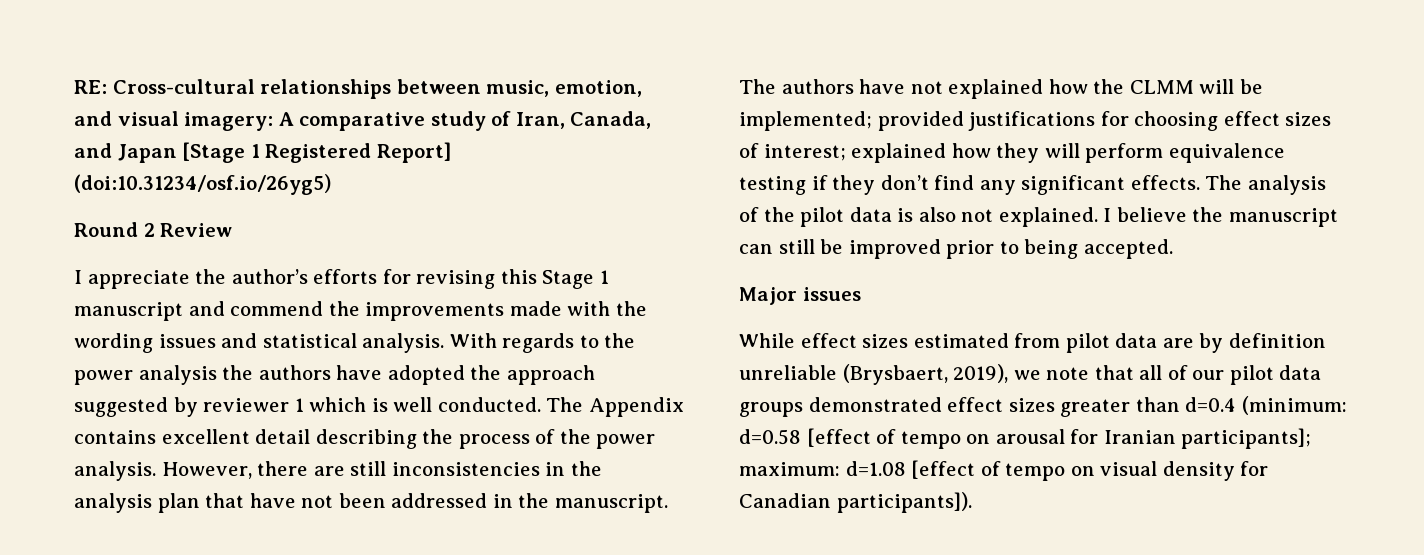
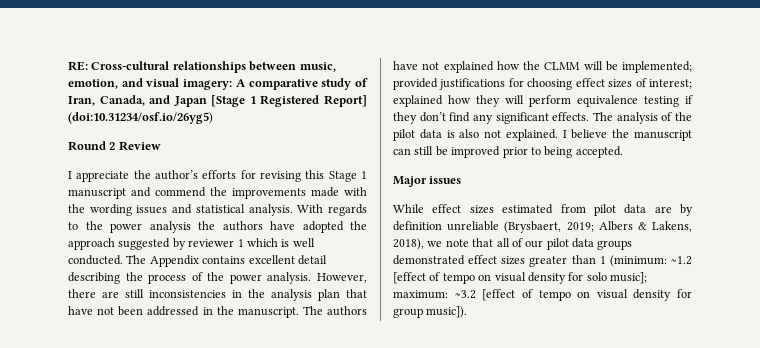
[953,364,1009,383] 2019), -> [566,221,692,232] [393,238,424,250] 2019; Albers & Lakens, 2018),
[1185,396,1347,415] [739,428,1312,449] [739,460,1269,481] [739,492,972,513] d=0.4 (minimum: d=0.58 [effect of tempo on arousal for Iranian participants]; maximum: d=1.08 [effect of tempo on visual density for Canadian participants]). -> [599,255,692,267] [393,272,647,284] [393,289,692,301] [393,306,468,318] 1 (minimum: ~1.2 [effect of tempo on visual density for solo music]; maximum: ~3.2 [effect of tempo on visual density for group music]).

